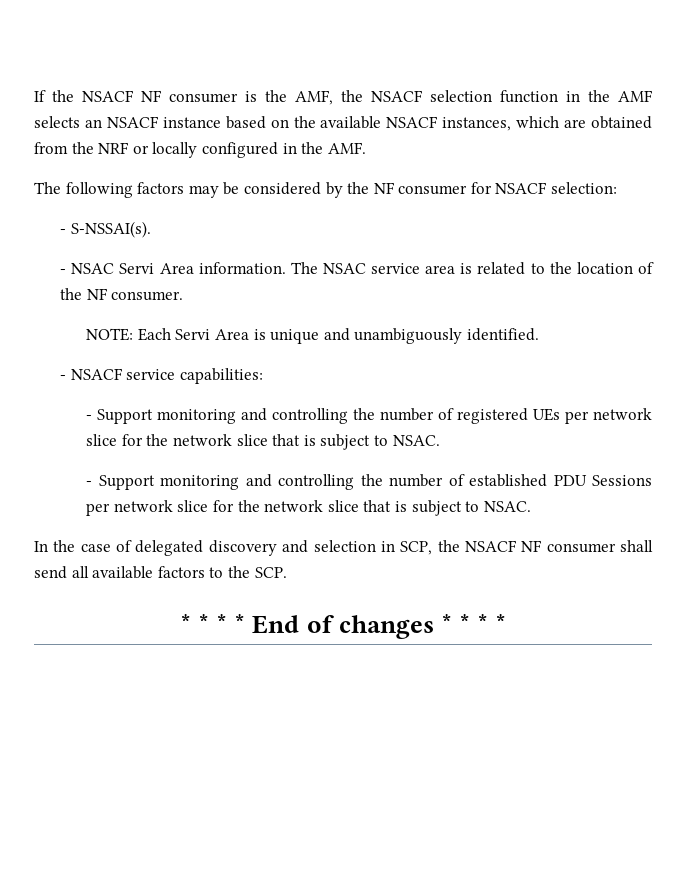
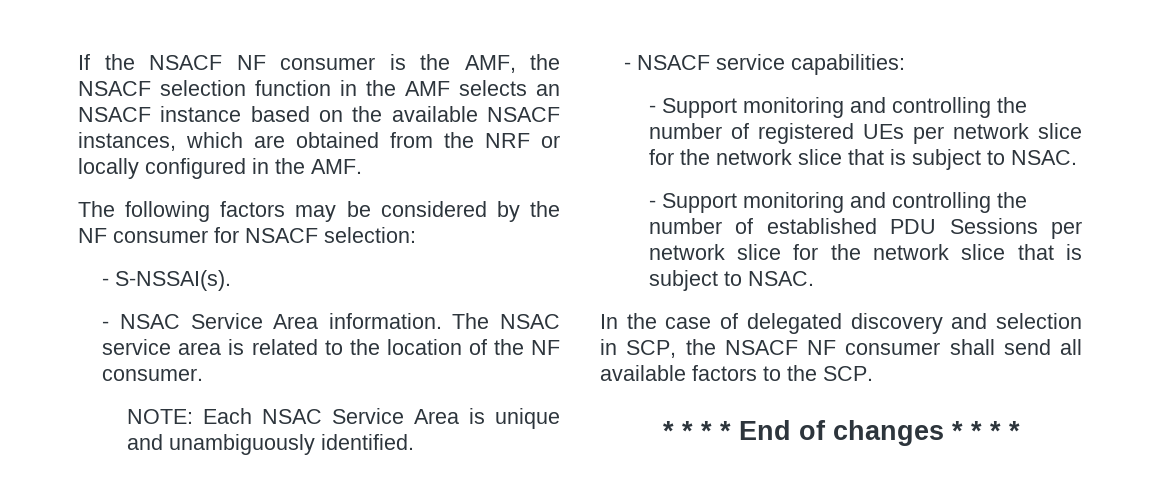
[119,263,155,274] Servi -> [190,313,263,329] Service
[175,329,211,340] Servi -> [261,408,404,424] NSAC Service

